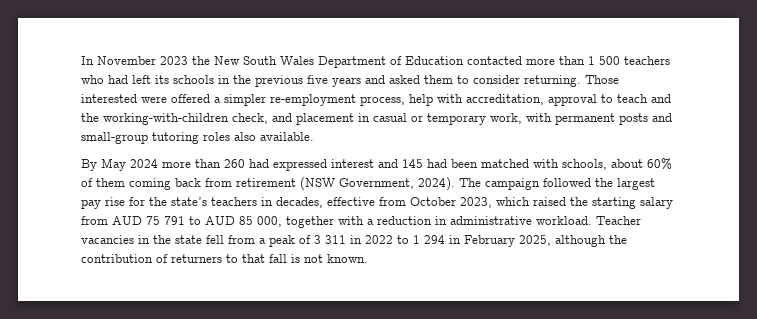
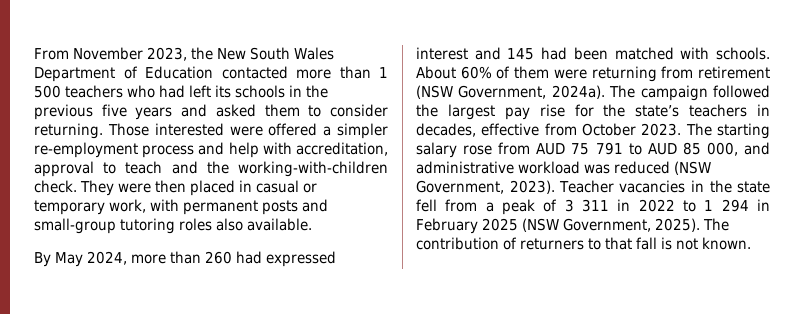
[81,56,188,65] In November 2023 -> [34,47,188,61] From November 2023,
[360,96,405,106] process, -> [142,142,225,158] process and
[232,113,354,125] check, and placement -> [34,180,236,196] check. They were then placed
[130,159,158,168] 2024 -> [87,251,128,265] 2024,
[562,159,643,170] schools, about -> [716,47,770,60] [416,66,456,79] schools. About
[129,178,201,190] coming back -> [553,66,657,82] were returning
[418,177,455,191] 2024). -> [551,85,605,99] 2024a).
[460,197,588,208] 2023, which raised the -> [641,123,712,136] 2023. The
(673, 203) none -> [463,145,493,155] rose
[286,216,592,228] together with a reduction in administrative workload. -> [744,142,770,155] [416,161,712,175] [416,180,555,194] and administrative workload was reduced (NSW Government, 2023).
[519,235,627,247] 2025, although the -> [482,218,730,232] 2025 (NSW Government, 2025). The

